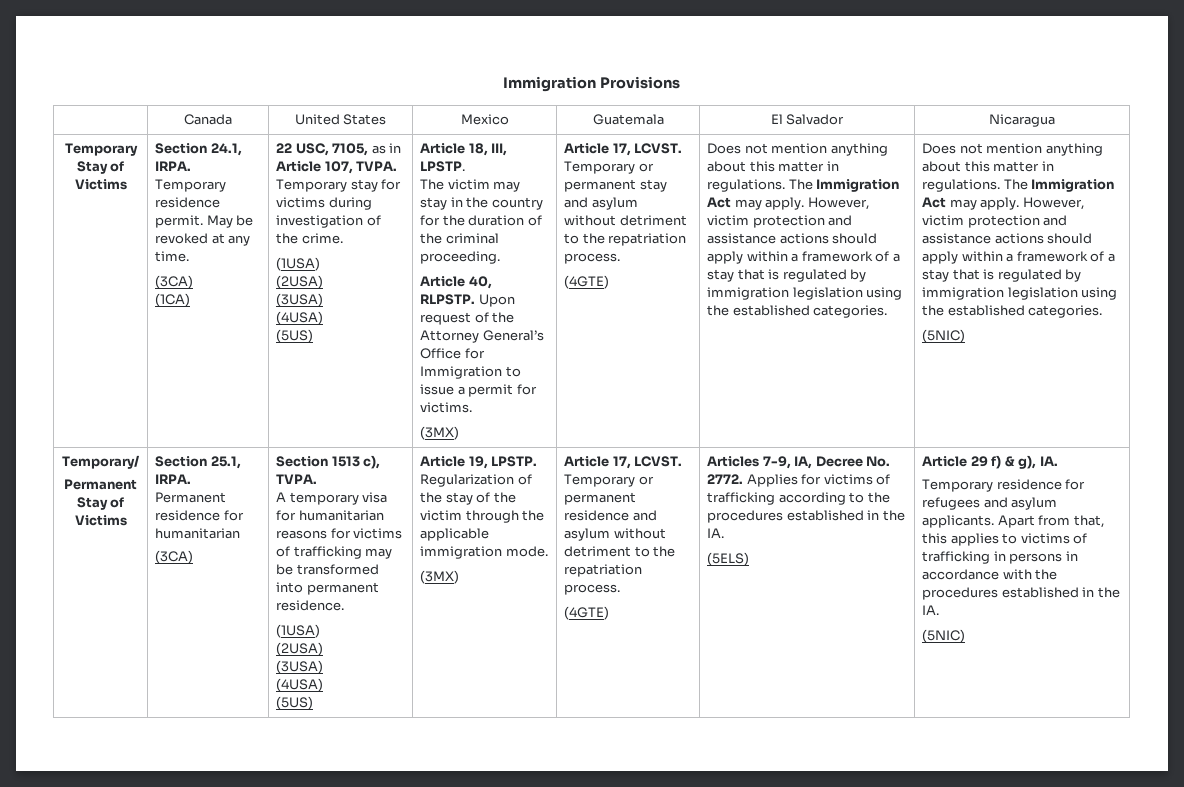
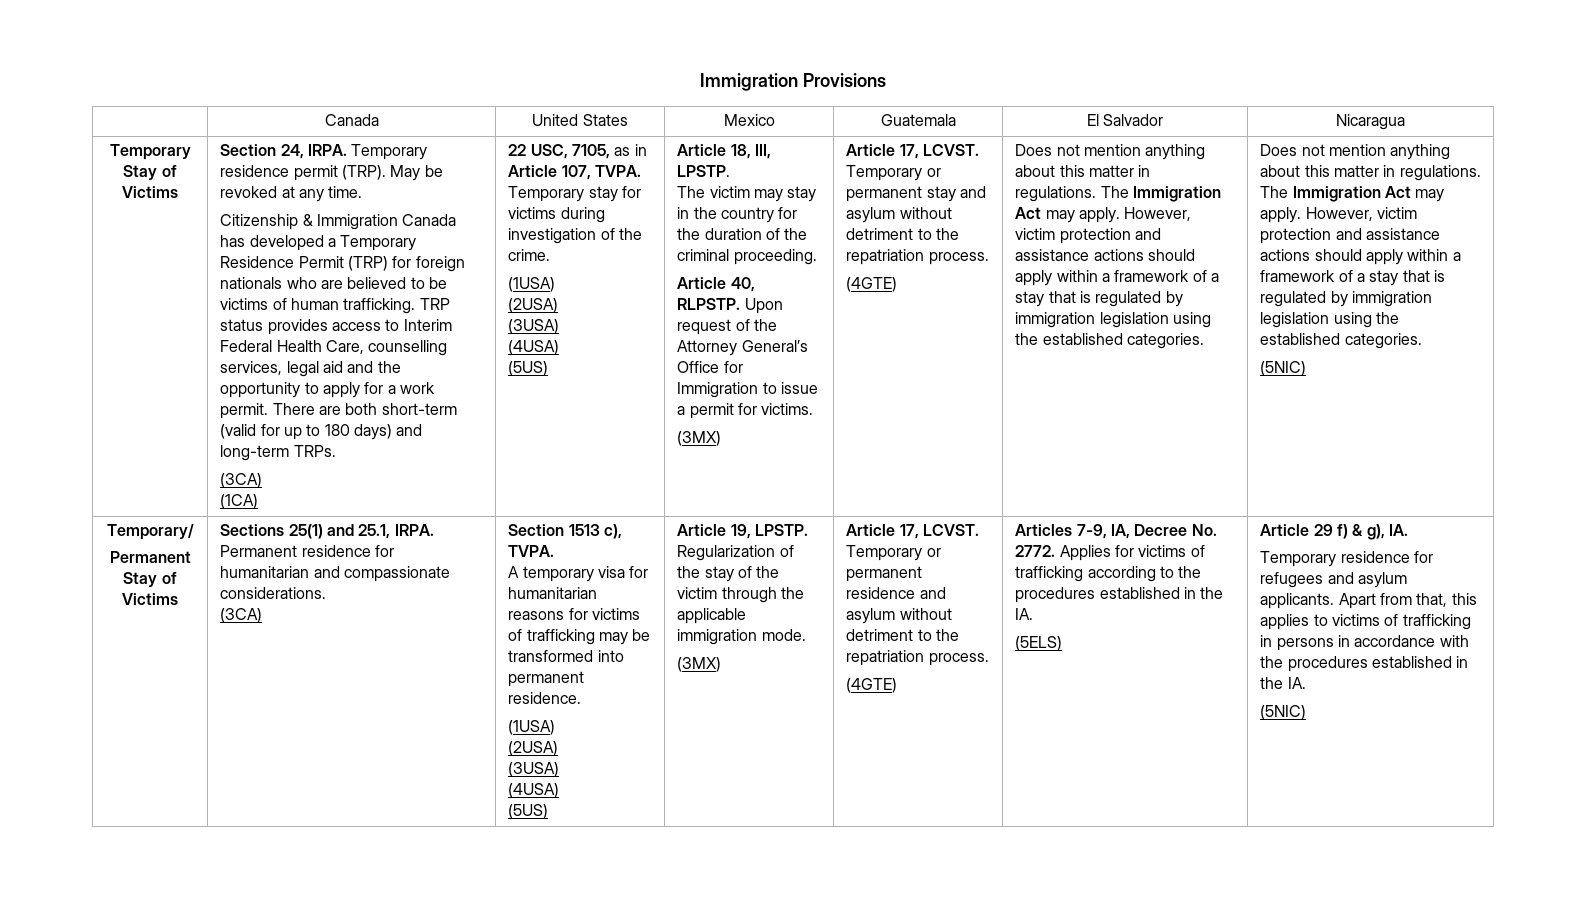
[210,143,242,156] 24.1, -> [280,144,304,159] 24,
[155,215,204,228] permit. -> [293,165,386,181] permit (TRP).
(190, 256) none -> [220,214,457,230] [220,235,417,251] [220,256,465,272] [220,277,447,289] [220,298,450,314] [220,319,452,335] [220,340,448,356] [220,361,401,377] [220,382,435,398] [220,403,457,419] [220,424,423,440] [220,445,336,461] // Citizenship & Immigration Canada has developed a Temporary Residence Permit (TRP) for foreign nationals who are believed to be victims of human trafficking. TRP status provides access to Interim Federal Health Care, counselling services, legal aid and the opportunity to apply for a work permit. There are both short-term (valid for up to 180 days) and long-term TRPs.
[155,456,208,467] Section -> [220,524,354,539] Sections 25(1) and
(241, 533) none -> [313,566,450,582] [220,587,327,599] and compassionate considerations.

